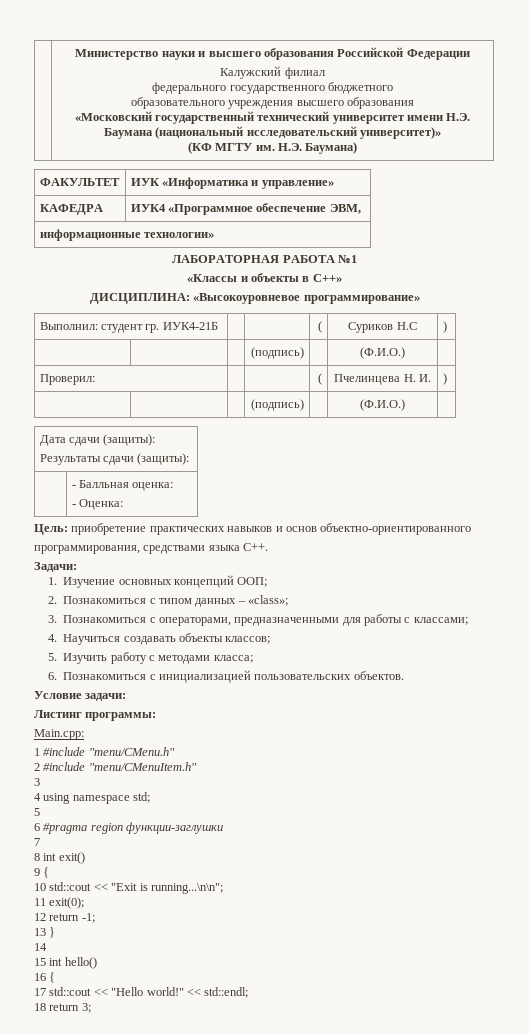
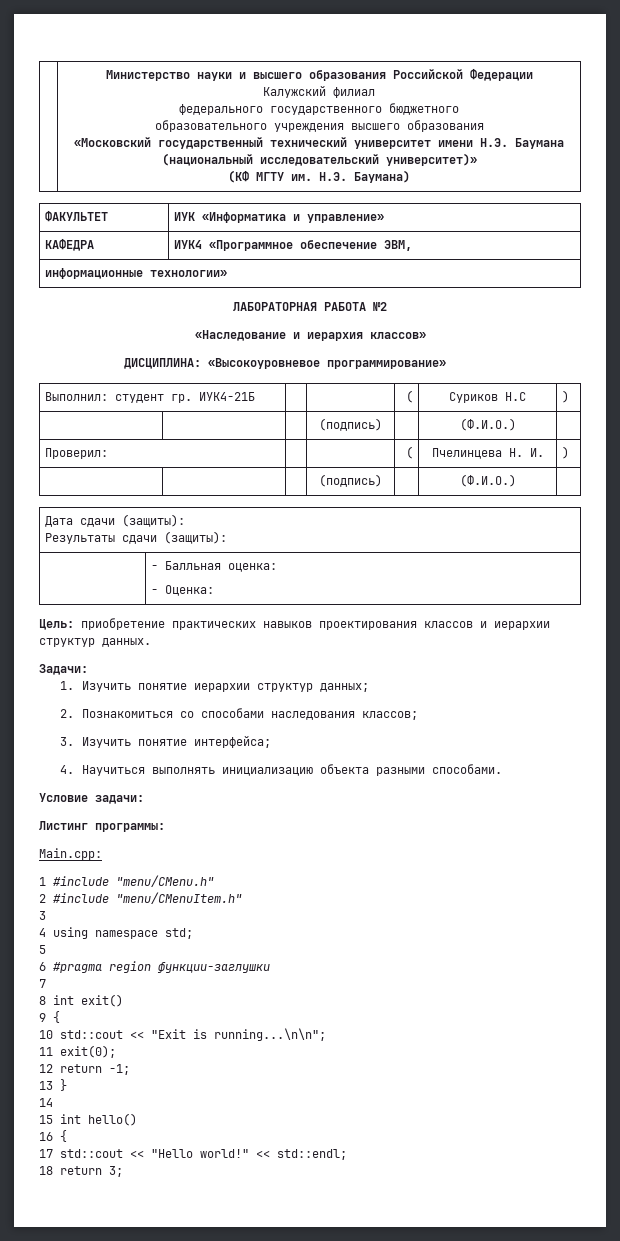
[337,254,357,263] [187,273,342,282] №1 // «Классы и объекты в С++» -> [373,302,387,311] [194,330,426,341] №2 // «Наследование и иерархия классов»
[275,523,472,535] [34,543,269,554] [34,562,77,572] [47,575,268,588] [47,595,289,607] [47,614,468,626] [47,633,271,645] [47,652,253,664] [47,670,404,683] и основ объектно-ориентированного // программирования, средствами языка C++. // Задачи: // 1. Изучение основных концепций ООП; // 2. Познакомиться с типом данных – «class»; // 3. Познакомиться с операторами, предназначенными для работы с классами; // 4. Научиться создавать объекты классов; // 5. Изучить работу с методами класса; // 6. Познакомиться с инициализацией пользовательских объектов. -> [319,621,550,630] [39,638,151,647] [39,664,88,675] [60,681,369,692] [60,708,418,720] [60,735,271,748] [60,764,502,776] проектирования классов и иерархии структур данных. // Задачи: // 1. Изучить понятие иерархии структур данных; // 2. Познакомиться со способами наследования классов; // 3. Изучить понятие интерфейса; // 4. Научиться выполнять инициализацию объекта разными способами.

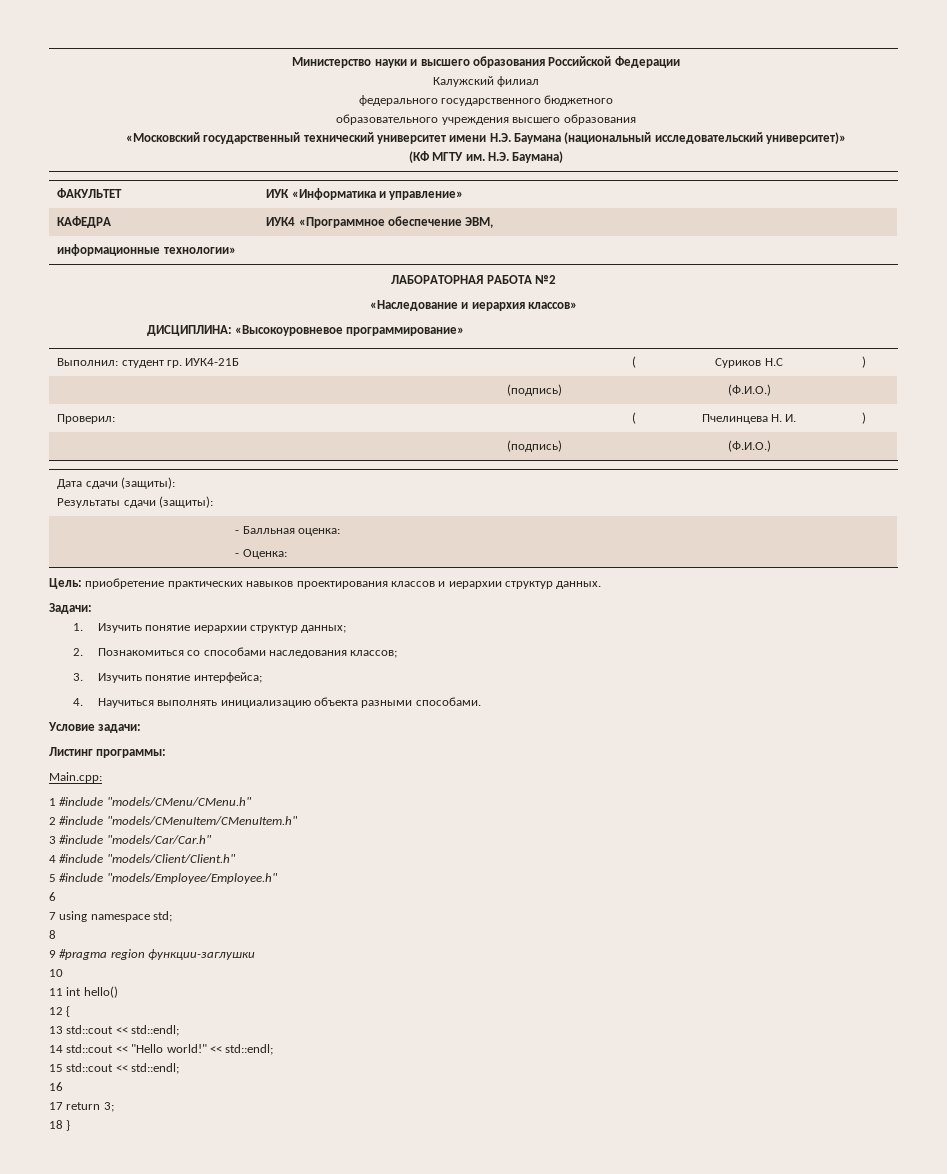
[116,875,214,887] "menu/CMenu.h" -> [106,797,252,806] "models/CMenu/CMenu.h"
[116,892,242,904] "menu/CMenuItem.h" -> [106,816,298,825] "models/CMenuItem/CMenuItem.h"
(46, 915) none -> [59,835,212,844] #include "models/Car/Car.h"
(46, 932) none -> [59,854,236,863] [49,873,278,884] [49,892,56,901] [49,912,56,920] #include "models/Client/Client.h" // 5 #include "models/Employee/Employee.h" // 6 // 7
[39,945,46,954] [39,962,46,971] 5 // 6 -> [49,930,56,939] [49,950,56,958] 8 // 9
[39,979,46,988] [39,994,123,1007] [39,1011,60,1023] [39,1028,326,1041] [39,1045,116,1058] [39,1064,130,1075] [39,1079,67,1091] [39,1098,53,1107] [39,1115,53,1124] 7 // 8 int exit() // 9 { // 10 std::cout << "Exit is running...\n\n"; // 11 exit(0); // 12 return -1; // 13 } // 14 // 15 -> [49,969,63,977] [49,988,63,996] 10 // 11
[39,1130,67,1142] [39,1149,53,1158] 16 { // 17 -> [49,1006,71,1017] [49,1025,180,1036] [49,1045,63,1053] 12 { // 13 std::cout << std::endl; // 14
[39,1166,53,1175] 18 -> [49,1063,180,1074] [49,1082,63,1091] [49,1102,63,1110] 15 std::cout << std::endl; // 16 // 17
(123, 1171) none -> [49,1120,71,1131] // 18 }

